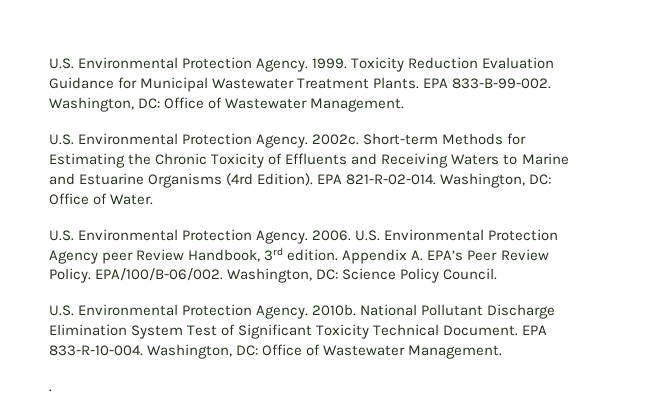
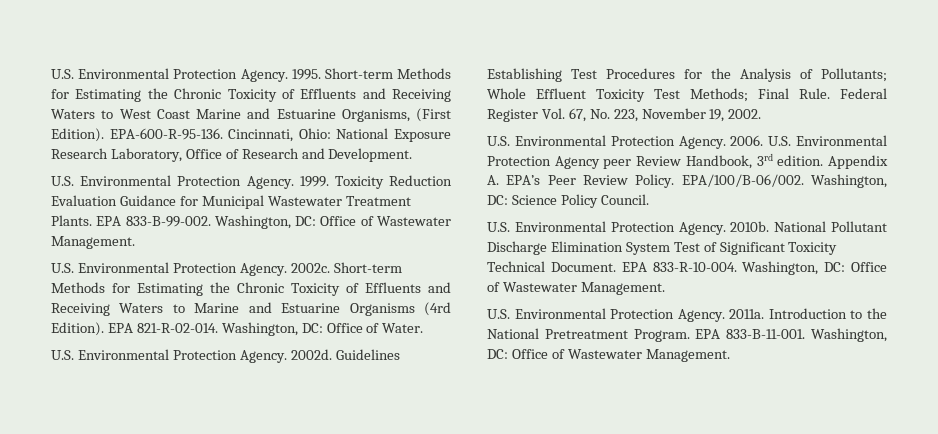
[49,57,309,72] U.S. Environmental Protection Agency. -> [51,68,451,82] [51,88,451,102] [51,108,451,122] [51,128,451,142] [51,148,413,162] [51,175,294,189] U.S. Environmental Protection Agency. 1995. Short-term Methods for Estimating the Chronic Toxicity of Effluents and Receiving Waters to West Coast Marine and Estuarine Organisms, (First Edition). EPA-600-R-95-136. Cincinnati, Ohio: National Exposure Research Laboratory, Office of Research and Development. // U.S. Environmental Protection Agency.
(154, 199) none -> [51,349,400,363] [487,68,887,82] [487,88,887,102] [487,108,762,122] // U.S. Environmental Protection Agency. 2002d. Guidelines Establishing Test Procedures for the Analysis of Pollutants; Whole Effluent Toxicity Test Methods; Final Rule. Federal Register Vol. 67, No. 223, November 19, 2002.
[49,389,52,392] . -> [487,308,887,322] [487,328,887,342] [487,349,730,362] U.S. Environmental Protection Agency. 2011a. Introduction to the National Pretreatment Program. EPA 833-B-11-001. Washington, DC: Office of Wastewater Management.

